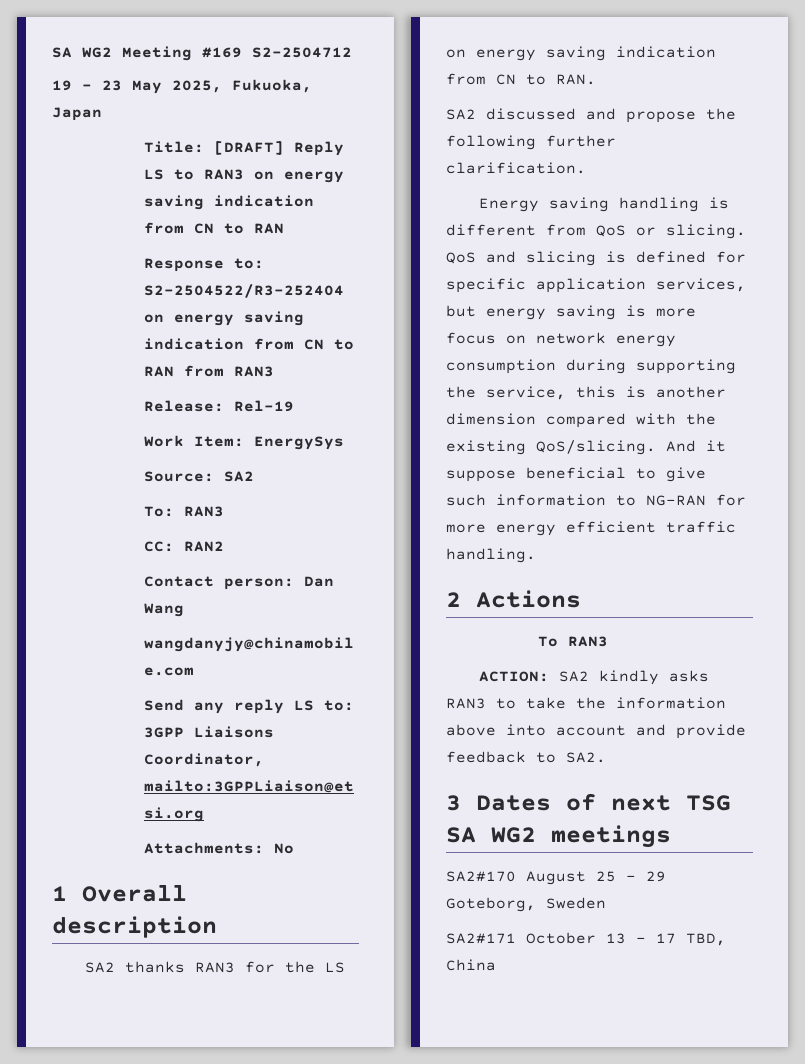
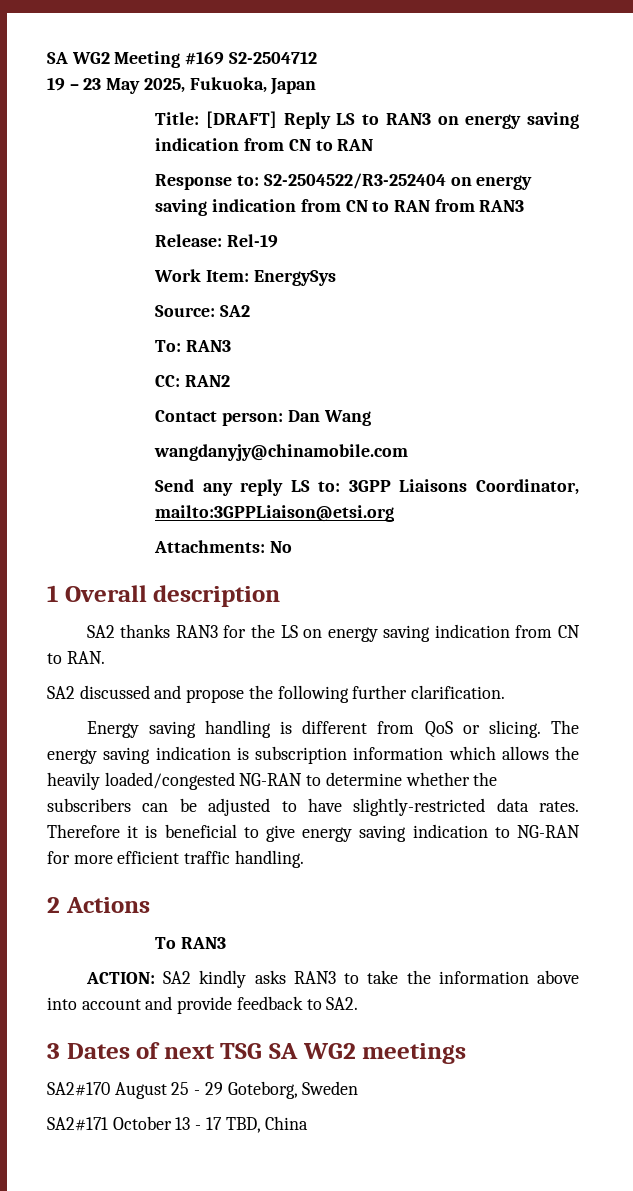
[446,251,746,266] [446,278,746,293] [446,305,696,320] [446,332,676,347] [446,359,736,374] [446,386,726,400] [446,413,716,428] [446,440,726,455] [446,467,706,482] [446,494,606,506] QoS and slicing is defined for specific application services, but energy saving is more focus on network energy consumption during supporting the service, this is another dimension compared with the existing QoS/slicing. And it suppose beneficial to give such information -> [551,720,580,734] [47,746,579,764] [47,772,498,790] [47,798,579,816] [47,824,488,842] The energy saving indication is subscription information which allows the heavily loaded/congested NG-RAN to determine whether the subscribers can be adjusted to have slightly-restricted data rates. Therefore it is beneficial to give energy saving indication
[496,524,556,536] energy -> (113, 859) none

